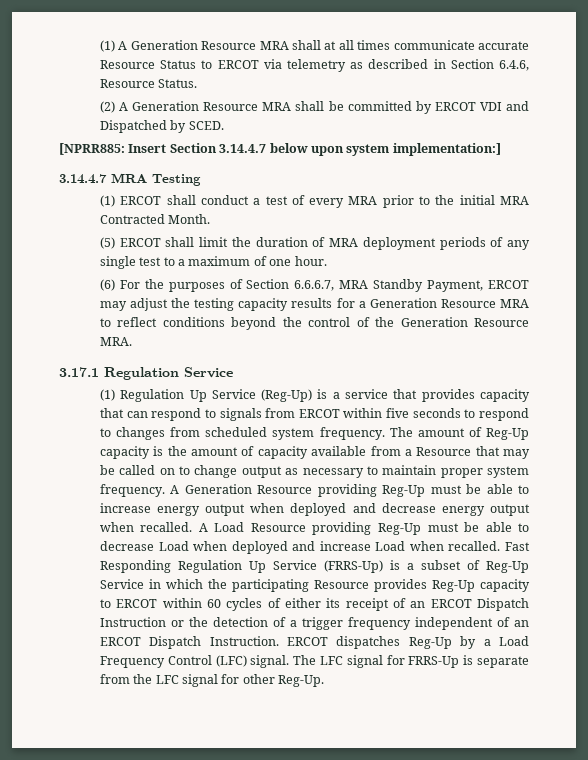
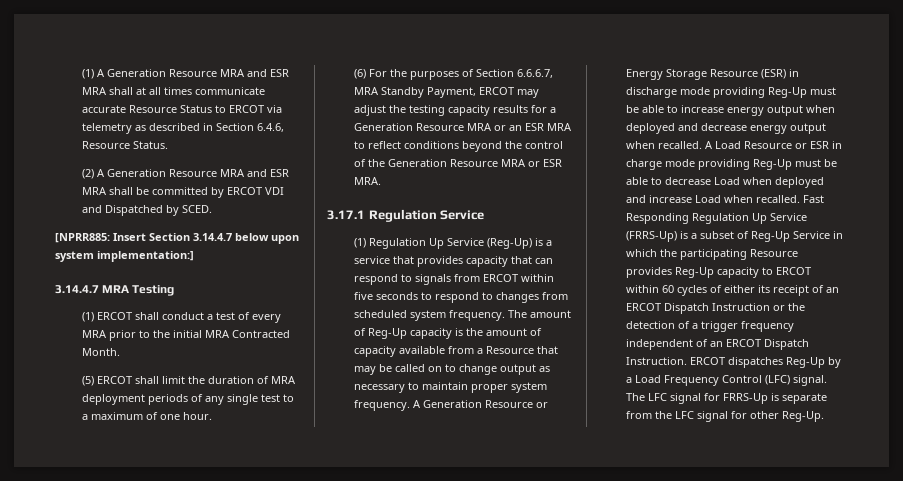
(289, 45) none -> [247,69,290,77] [82,87,108,95] and ESR MRA
(292, 106) none -> [247,169,290,177] [82,187,108,195] and ESR MRA
(530, 303) none -> [494,123,573,131] or an ESR MRA
(529, 322) none -> [501,159,563,167] MRA or ESR
(313, 489) none -> [536,402,549,408] [626,69,800,80] [626,87,711,98] or Energy Storage Resource (ESR) in discharge mode
(306, 527) none -> [795,141,843,149] [626,159,696,170] or ESR in charge mode

